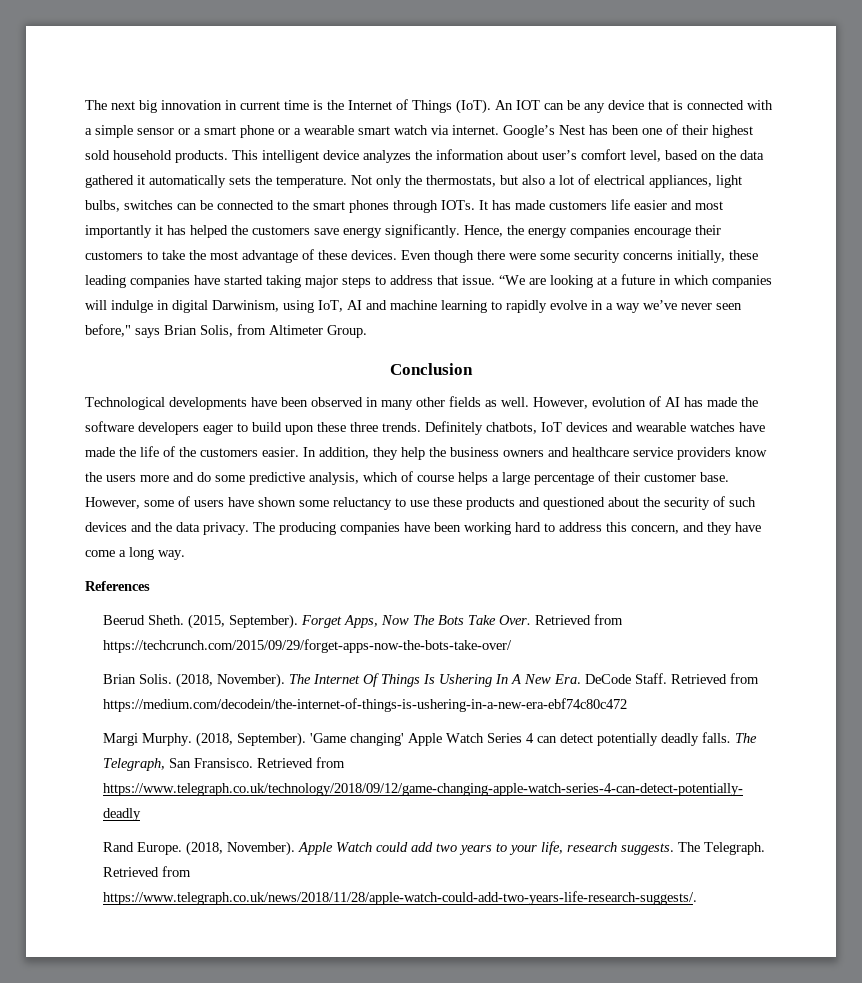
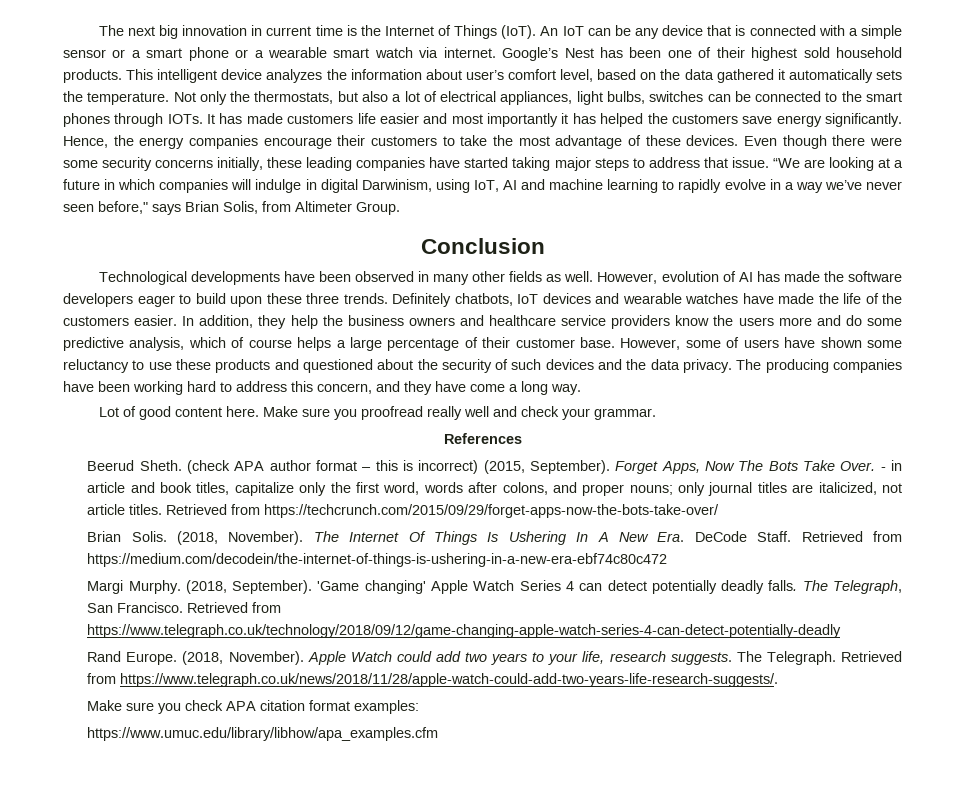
[516,100,540,110] IOT -> [562,26,584,36] IoT
[85,581,150,591] [103,615,185,625] References // Beerud Sheth. -> [98,406,656,420] [443,433,522,444] [87,460,479,474] Lot of good content here. Make sure you proofread really well and check your grammar. // References // Beerud Sheth. (check APA author format – this is incorrect)
(532, 620) none -> [880,460,902,471] [87,482,902,496] [87,504,163,515] - in article and book titles, capitalize only the first word, words after colons, and proper nouns; only journal titles are italicized, not article titles.
[194,758,254,768] Fransisco. -> [117,602,184,613] Francisco.
(698, 898) none -> [87,700,420,714] [87,727,439,741] // Make sure you check APA citation format examples: // https://www.umuc.edu/library/libhow/apa_examples.cfm

